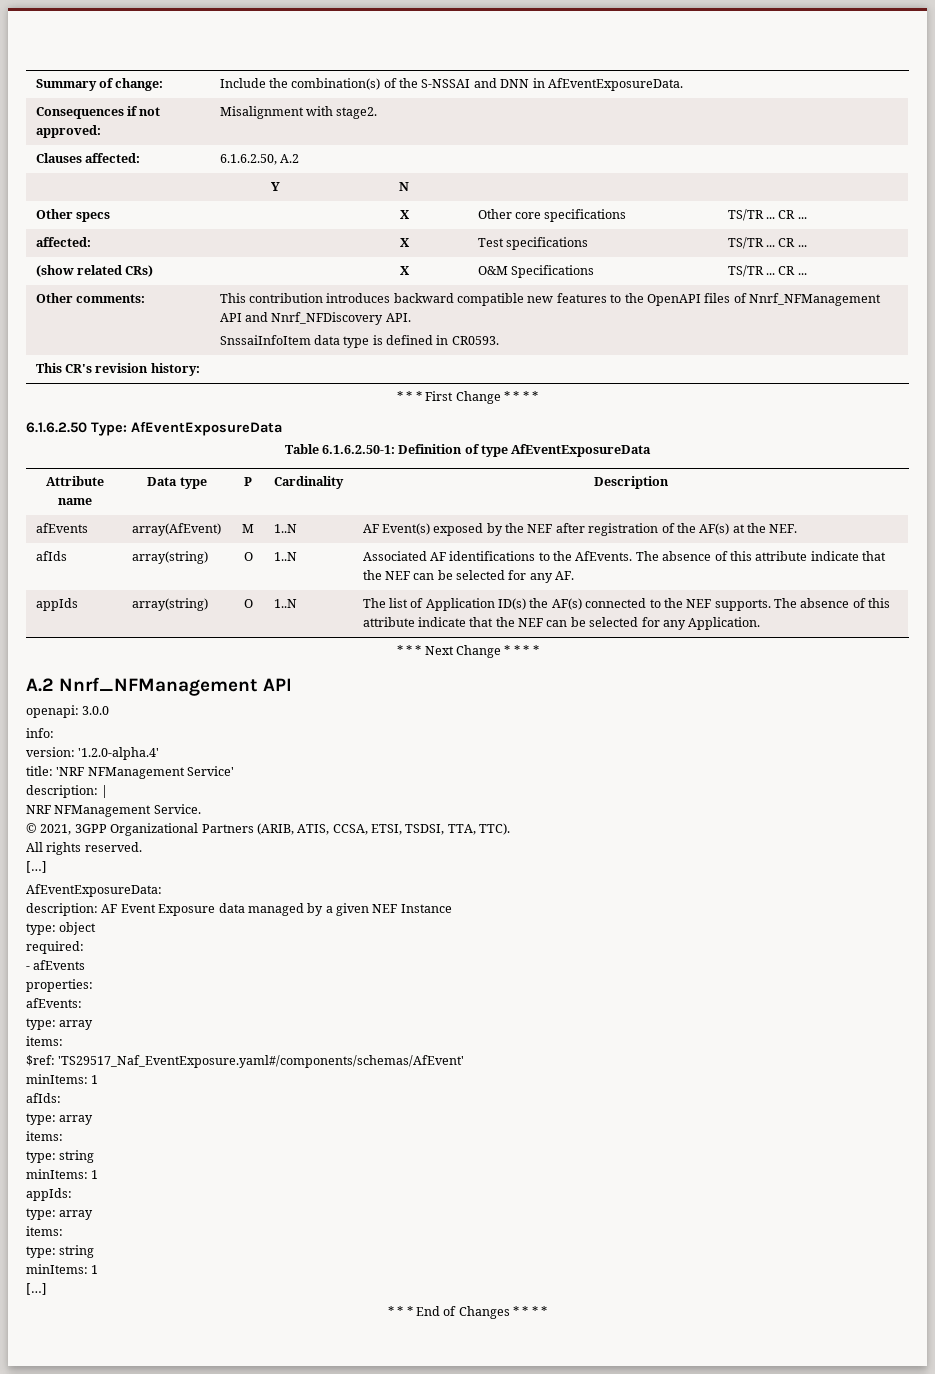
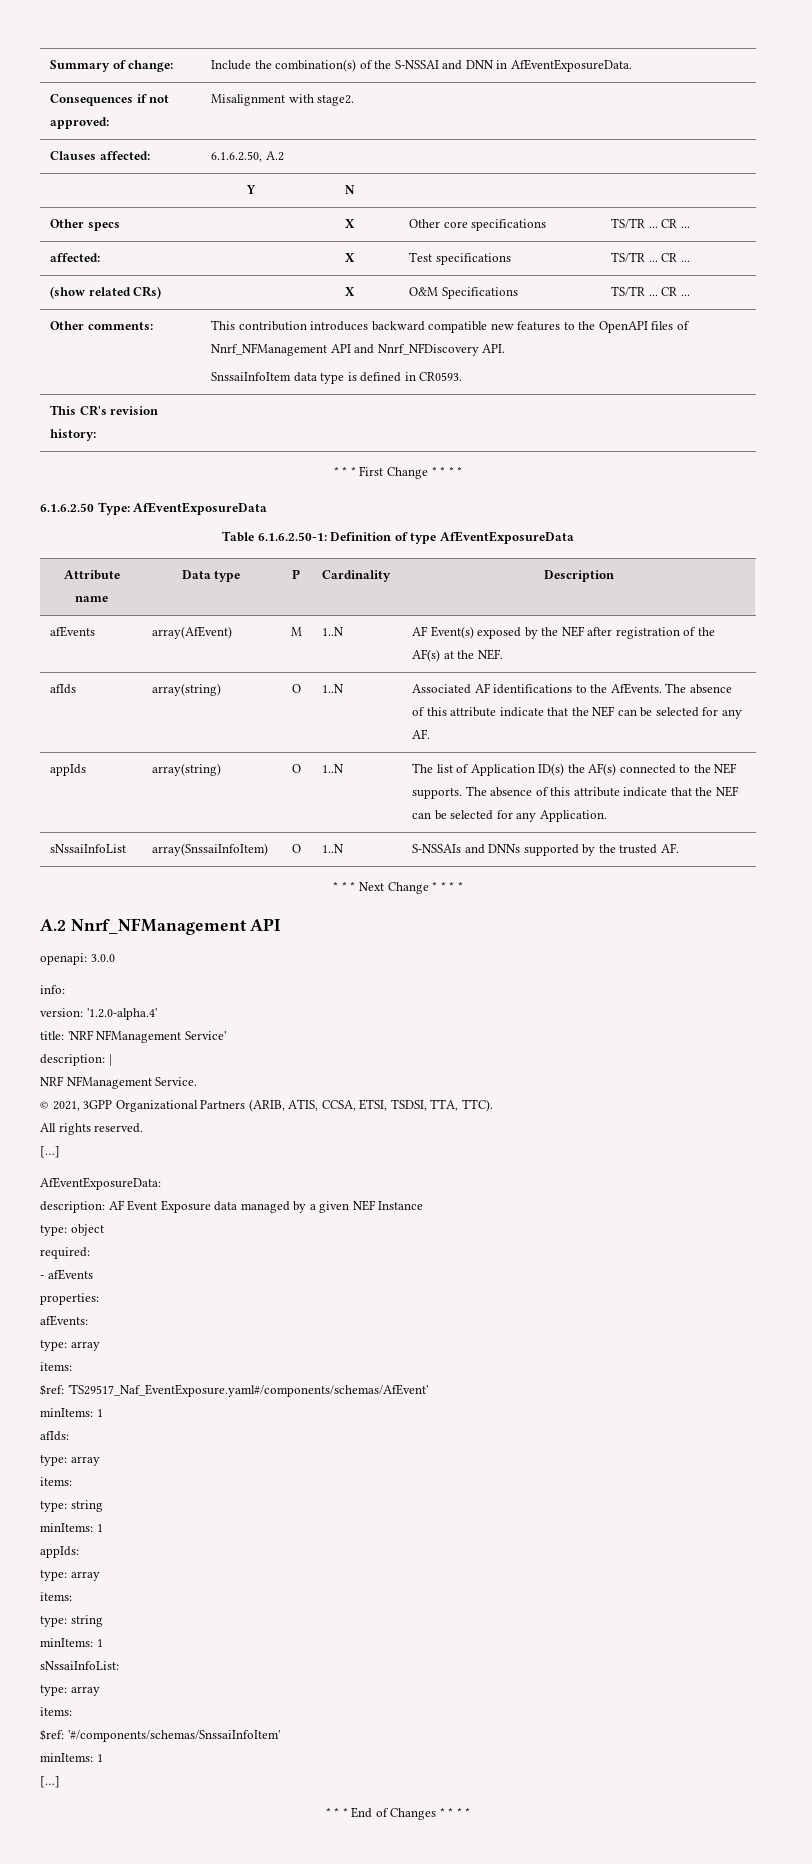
(761, 623) none -> [50,844,127,853] [152,843,269,856] [291,844,301,853] [322,844,345,853] [412,843,679,856] // sNssaiInfoList | array(SnssaiInfoItem) | O | 1..N | S-NSSAIs and DNNs supported by the trusted AF.
(99, 1269) none -> [40,1661,119,1670] [40,1685,100,1696] [40,1707,72,1716] [40,1729,280,1742] [40,1753,103,1762] // sNssaiInfoList: // type: array // items: // $ref: '#/components/schemas/SnssaiInfoItem' // minItems: 1

